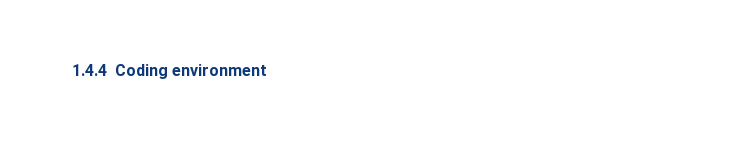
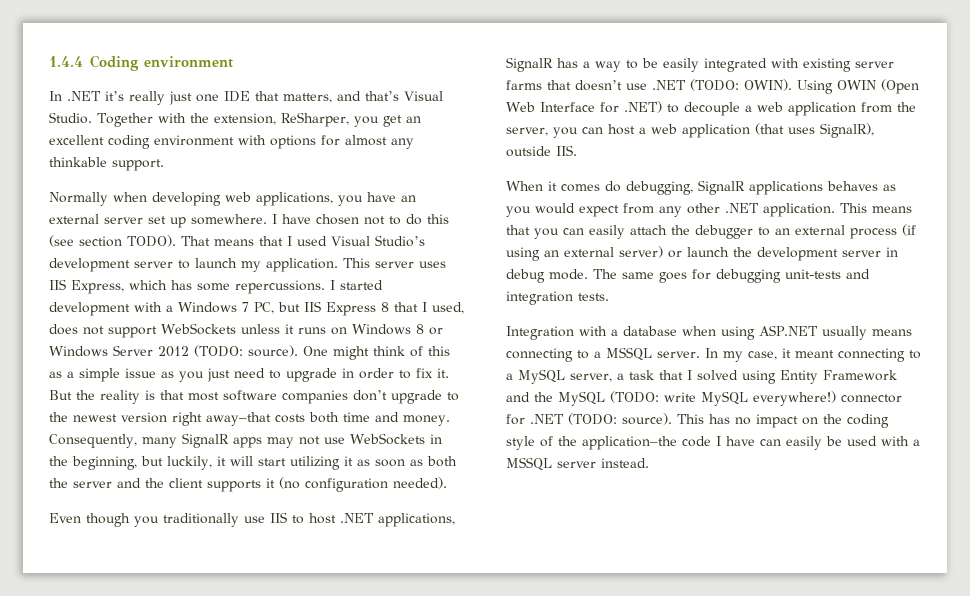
(267, 70) none -> [49,91,443,105] [49,112,421,127] [49,135,414,149] [49,157,164,171] [49,192,416,206] [49,214,449,228] [49,235,425,247] [49,258,446,272] [49,279,383,294] [49,301,464,316] [49,323,443,338] [49,345,450,360] [49,368,449,382] [49,390,459,404] [49,412,450,426] [49,433,442,448] [49,456,457,470] [49,477,447,492] [49,512,455,527] [506,57,894,72] [506,79,919,94] [506,101,916,116] [506,123,874,138] [506,145,577,157] [506,180,896,195] [506,203,912,217] [506,224,916,239] [506,246,898,261] [506,269,870,283] [506,291,609,305] [506,325,912,340] [506,347,921,362] [506,369,897,384] [506,391,902,406] [506,413,889,428] [506,436,920,450] [506,457,649,471] // In .NET it’s really just one IDE that matters, and that’s Visual Studio. Together with the extension, ReSharper, you get an excellent coding environment with options for almost any thinkable support. // Normally when developing web applications, you have an external server set up somewhere. I have chosen not to do this (see section TODO). That means that I used Visual Studio’s development server to launch my application. This server uses IIS Express, which has some repercussions. I started development with a Windows 7 PC, but IIS Express 8 that I used, does not support WebSockets unless it runs on Windows 8 or Windows Server 2012 (TODO: source). One might think of this as a simple issue as you just need to upgrade in order to fix it. But the reality is that most software companies don’t upgrade to the newest version right away–that costs both time and money. Consequently, many SignalR apps may not use WebSockets in the beginning, but luckily, it will start utilizing it as soon as both the server and the client supports it (no configuration needed). // Even though you traditionally use IIS to host .NET applications, SignalR has a way to be easily integrated with existing server farms that doesn’t use .NET (TODO: OWIN). Using OWIN (Open Web Interface for .NET) to decouple a web application from the server, you can host a web application (that uses SignalR), outside IIS. // When it comes do debugging, SignalR applications behaves as you would expect from any other .NET application. This means that you can easily attach the debugger to an external process (if using an external server) or launch the development server in debug mode. The same goes for debugging unit-tests and integration tests. // Integration with a database when using ASP.NET usually means connecting to a MSSQL server. In my case, it meant connecting to a MySQL server, a task that I solved using Entity Framework and the MySQL (TODO: write MySQL everywhere!) connector for .NET (TODO: source). This has no impact on the coding style of the application–the code I have can easily be used with a MSSQL server instead.

